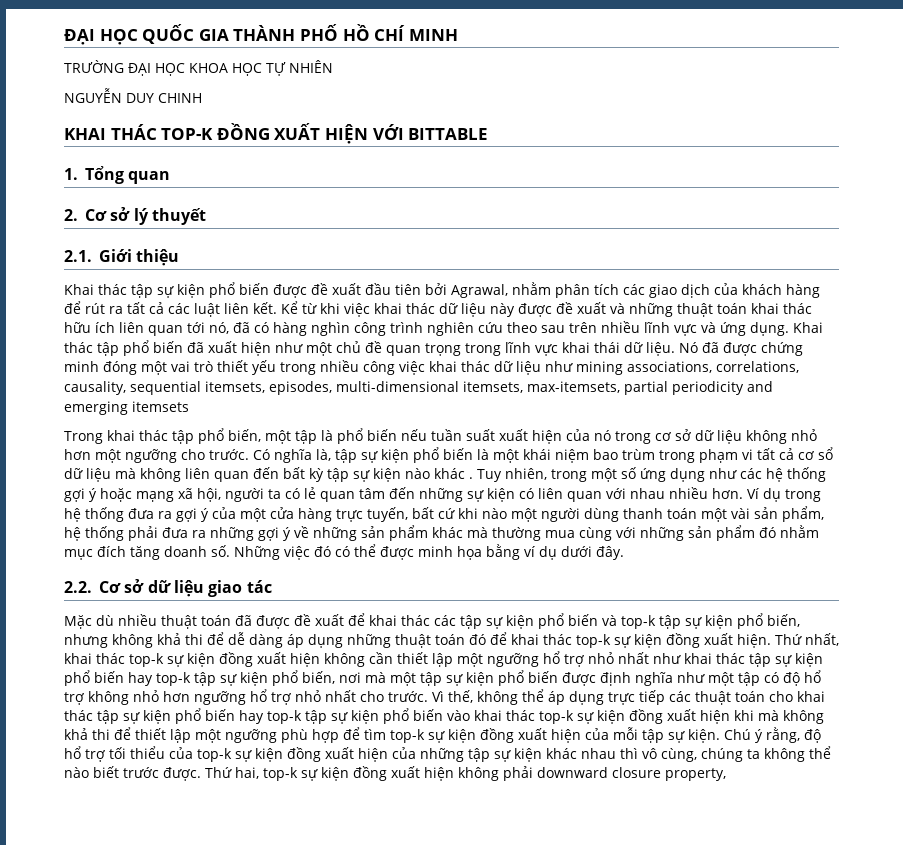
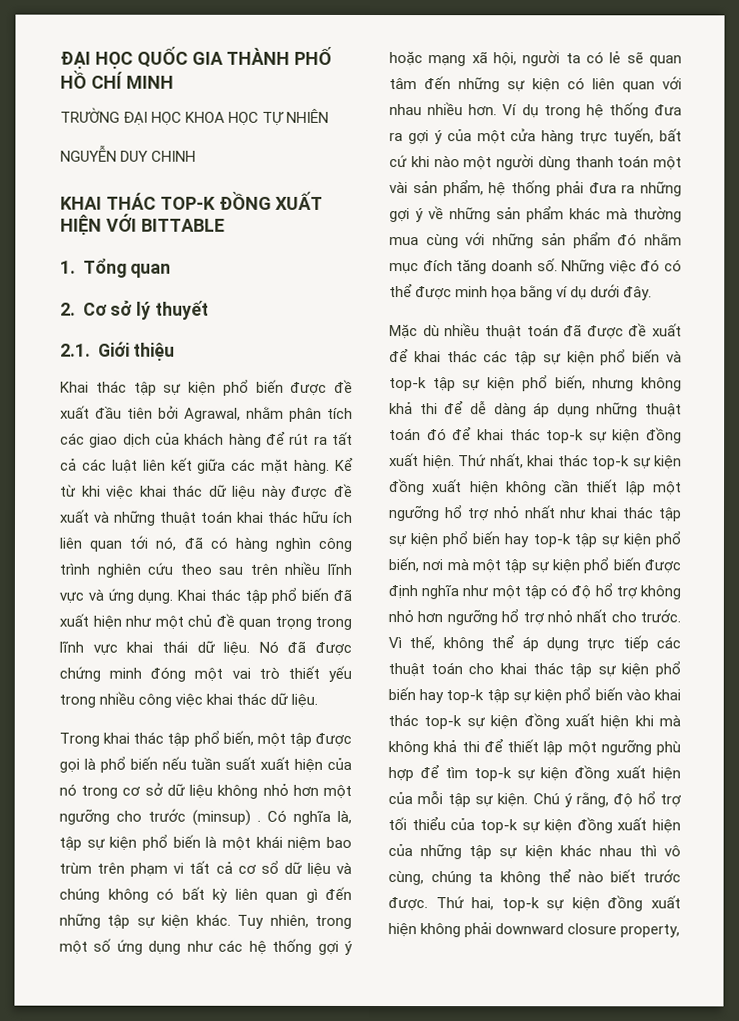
[253,302,277,314] kết. -> [170,457,331,474] kết giữa các mặt hàng.
[516,361,799,375] [64,381,773,395] [64,401,189,415] liệu như mining associations, correlations, causality, sequential itemsets, episodes, multi-dimensional itemsets, max-itemsets, partial periodicity and emerging itemsets -> [291,693,319,708] liệu.
(317, 437) none -> [315,732,352,747] [59,758,80,773] được gọi
[209,449,249,460] trước. -> [148,808,261,826] trước (minsup) .
[659,450,695,463] trong -> [97,862,126,874] trên
[115,467,473,482] mà không liên quan đến bất kỳ tập sự kiện nào khác . -> [336,861,352,874] [59,886,352,903] [59,913,231,929] và chúng không có bất kỳ liên quan gì đến những tập sự kiện khác.
(316, 493) none -> [626,51,644,64] sẽ
[64,579,272,597] // 2.2. Cơ sở dữ liệu giao tác -> (653, 293) none

